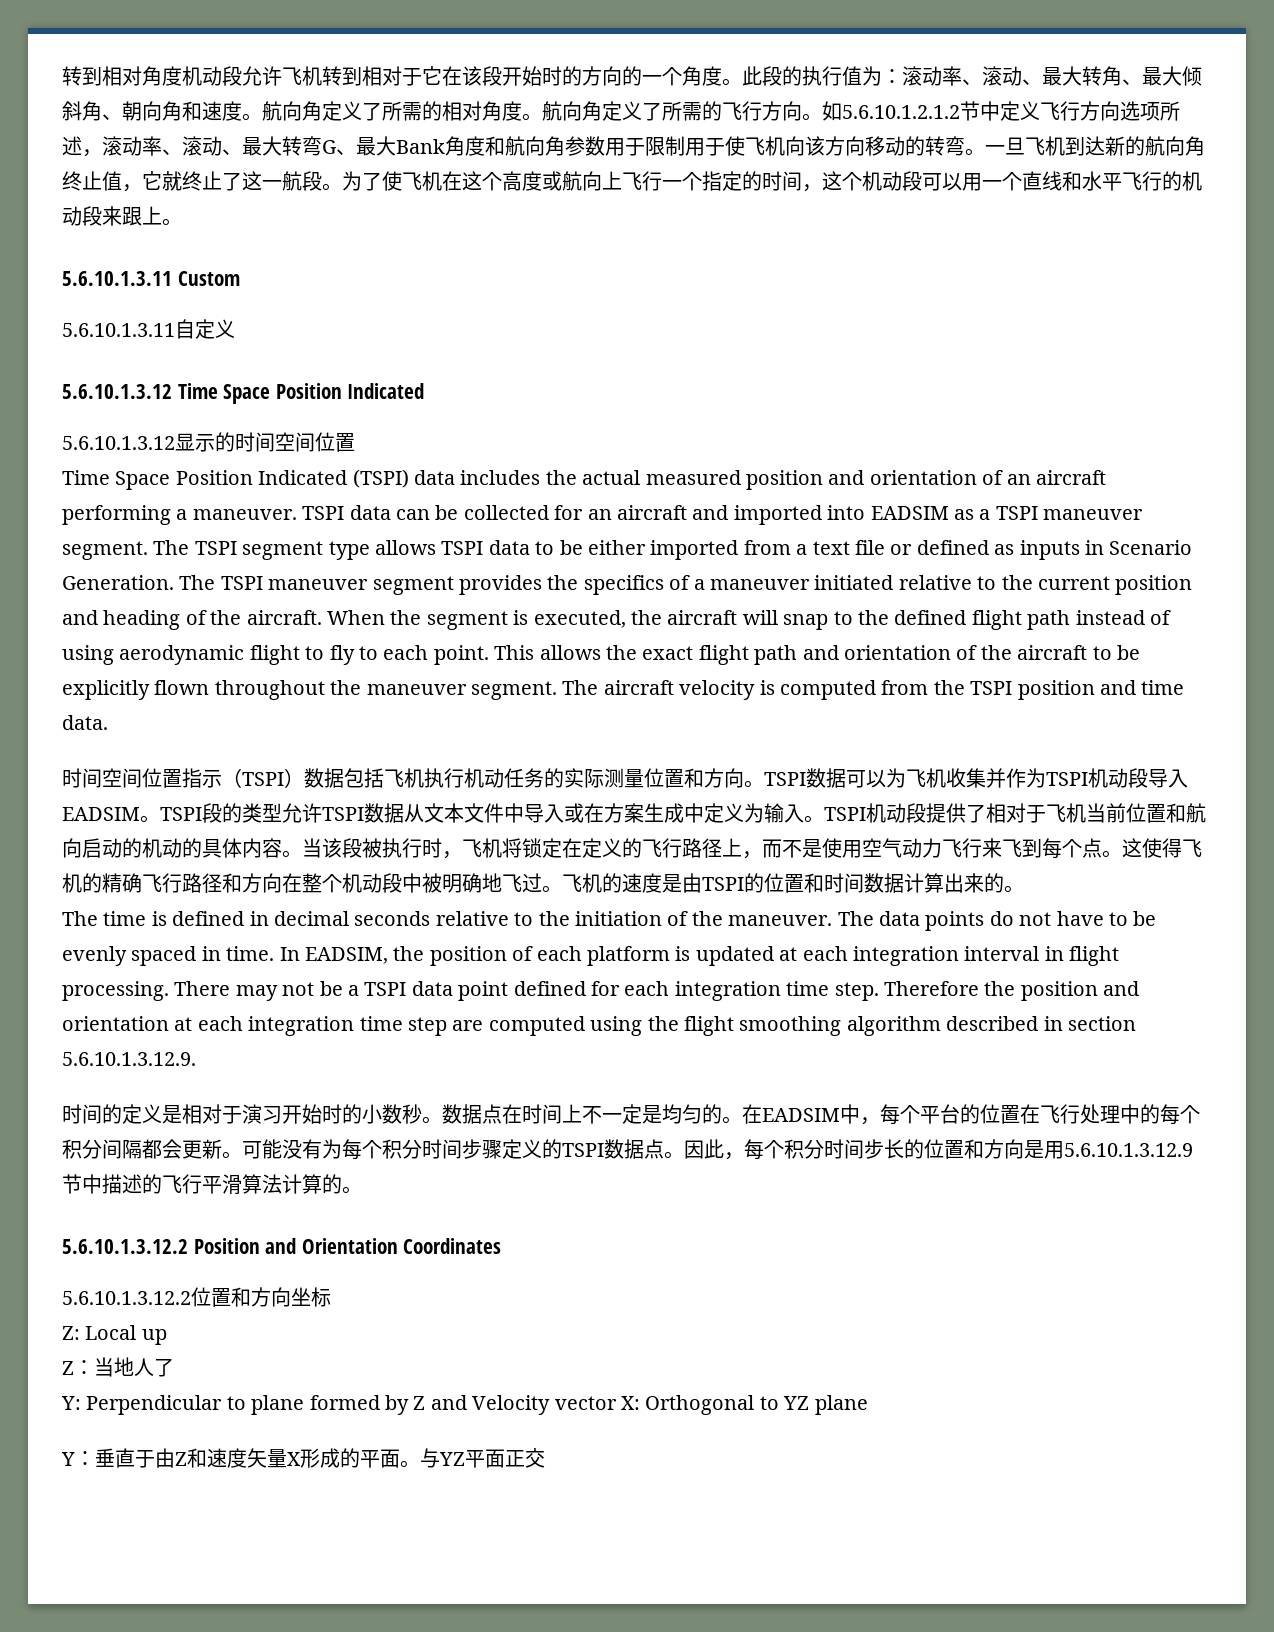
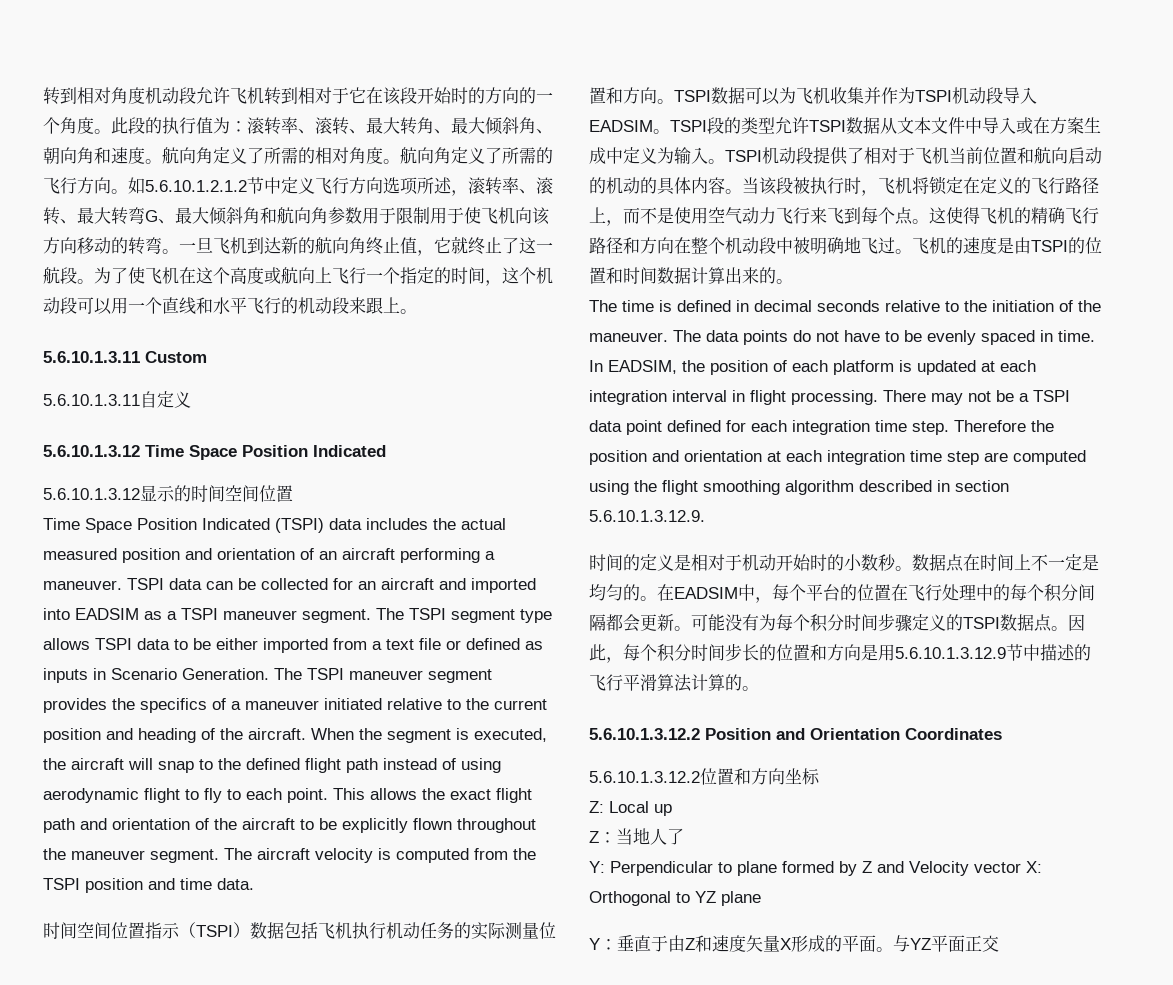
[922,66,1022,86] 动率、滚动 -> [264,117,349,135] 转率、滚转
[122,136,222,156] 动率、滚动 -> [485,177,553,195] [43,207,60,225] 转率、滚转
[396,136,485,156] Bank角度 -> [209,207,260,225] 倾斜角
[242,1104,282,1124] 演习 -> [742,554,776,571] 机动

